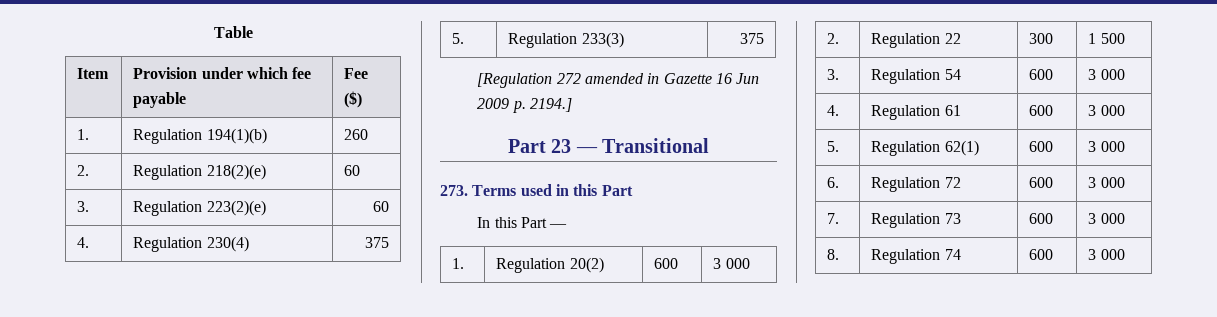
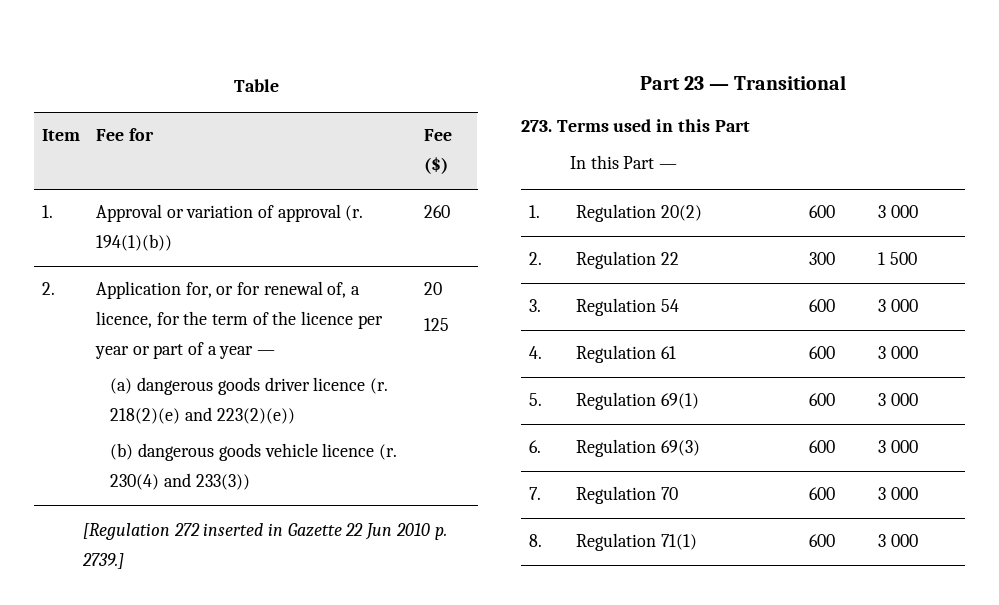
[133,67,312,79] [133,92,187,108] [344,68,369,79] [344,91,363,108] [77,129,90,140] [133,128,267,144] [344,129,369,140] [77,165,90,176] [133,164,266,180] [344,165,361,176] [77,201,90,212] [133,200,266,216] [372,201,389,212] [77,237,90,248] [133,236,249,252] [364,237,389,248] [452,33,465,44] [508,32,624,48] [739,33,764,44] Provision under which fee payable | Fee ($) // 1. | Regulation 194(1)(b) | 260 // 2. | Regulation 218(2)(e) | 60 // 3. | Regulation 223(2)(e) | 60 // 4. | Regulation 230(4) | 375 // 5. | Regulation 233(3) | 375 -> [95,128,154,141] [423,129,452,141] [423,157,448,174] [41,205,53,218] [95,204,364,222] [95,234,172,251] [423,205,450,218] [41,282,55,295] [95,281,361,299] [95,311,383,329] [94,342,276,359] [110,377,389,395] [110,407,295,424] [110,443,398,461] [110,473,250,490] [423,282,442,295] [423,318,449,331] Fee for | Fee ($) // 1. | Approval or variation of approval (r. 194(1)(b)) | 260 // 2. | Application for, or for renewal of, a licence, for the term of the licence per year or part of a year — // (a) dangerous goods driver licence (r. 218(2)(e) and 223(2)(e)) // (b) dangerous goods vehicle licence (r. 230(4) and 233(3)) | 20 // 125
[585,73,645,84] amended -> [203,523,264,536] inserted
[716,73,760,84] [477,98,573,113] 16 Jun 2009 p. 2194.] -> [345,523,447,540] [81,553,124,569] 22 Jun 2010 p. 2739.]
[944,140,979,156] 62(1) -> [660,393,699,409] 69(1)
[944,177,961,188] 72 -> [660,440,700,456] 69(3)
[944,213,961,224] 73 -> [660,487,678,500] 70
[944,249,961,260] 74 -> [660,534,697,550] 71(1)

